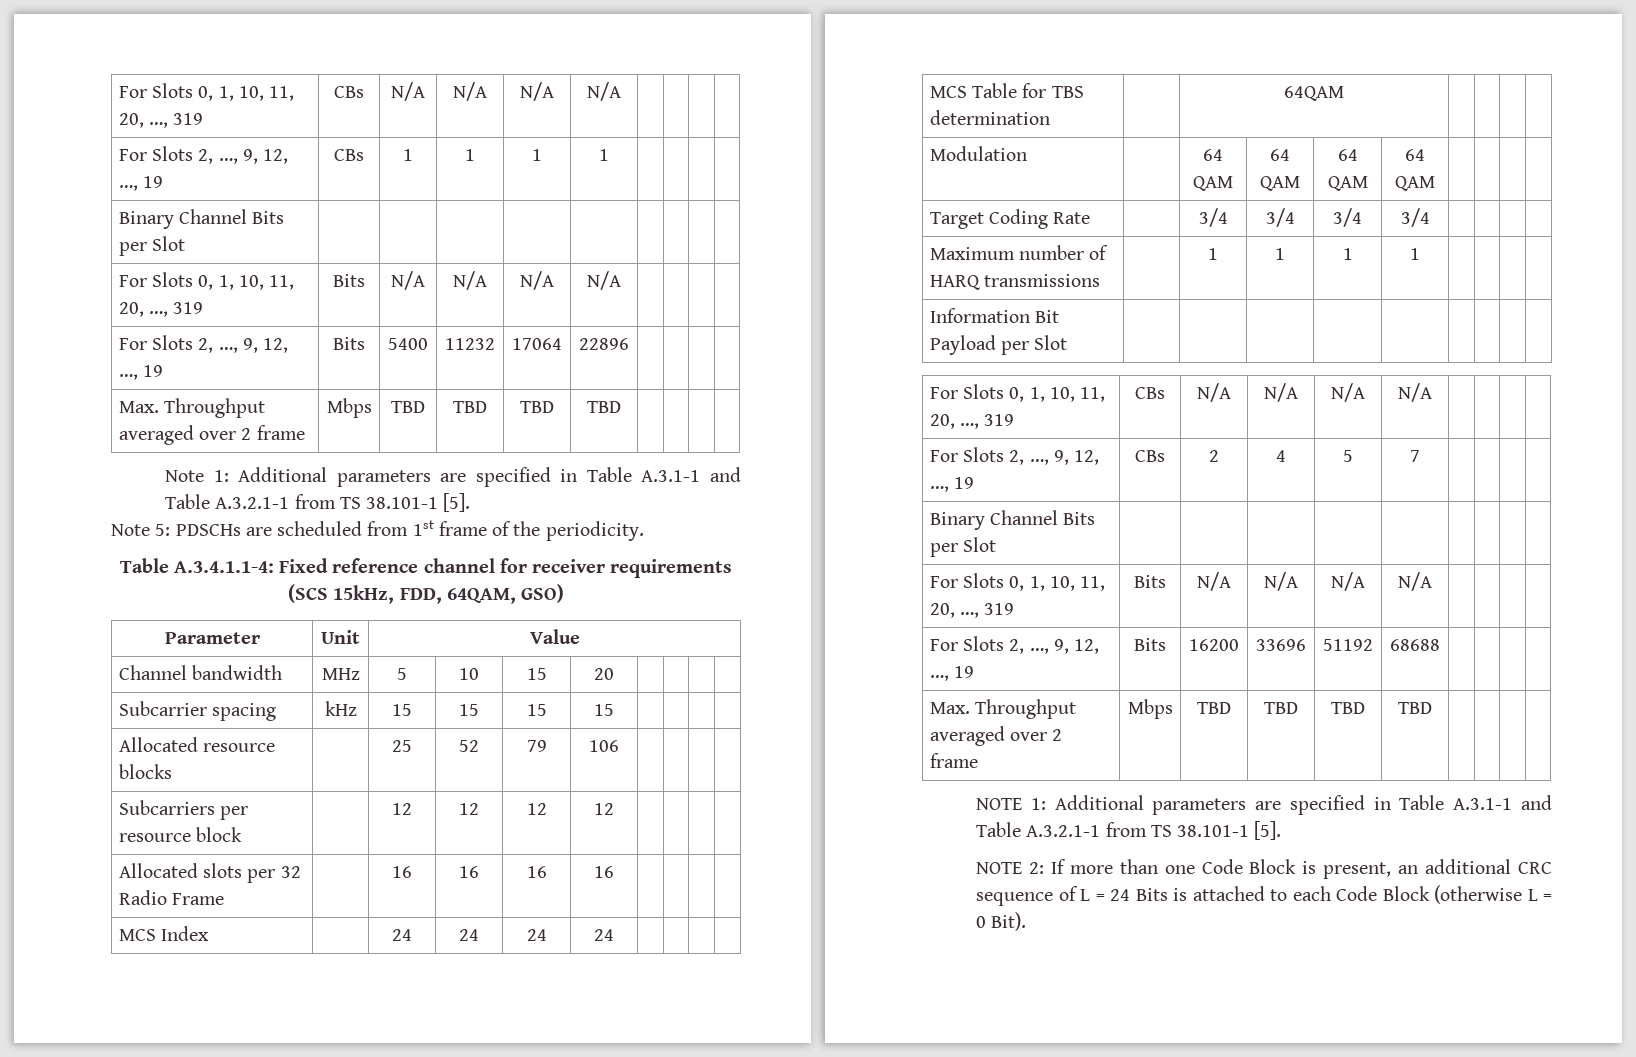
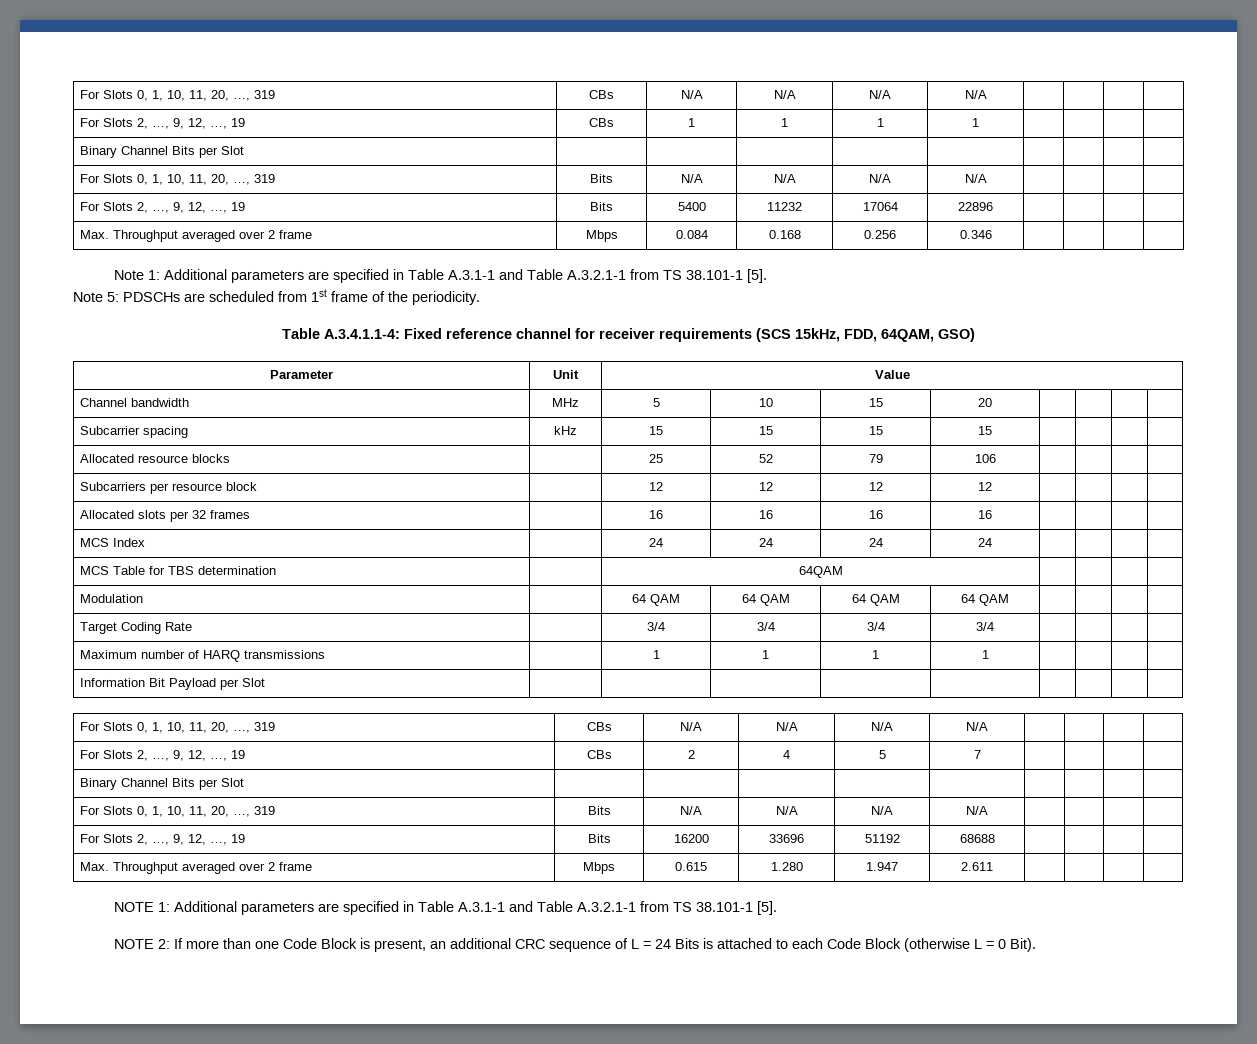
[391,401,425,413] [453,401,487,413] [520,401,554,413] [587,401,621,413] TBD | TBD | TBD | TBD -> [675,230,708,239] [768,230,801,239] [864,230,896,239] [959,230,992,239] 0.084 | 0.168 | 0.256 | 0.346
[118,890,225,905] Radio Frame -> [209,510,250,519] frames
[1197,702,1231,714] [1264,702,1298,714] [1331,702,1365,714] [1398,702,1432,714] TBD | TBD | TBD | TBD -> [675,862,707,871] [770,862,803,871] [866,862,898,871] [961,862,993,871] 0.615 | 1.280 | 1.947 | 2.611

